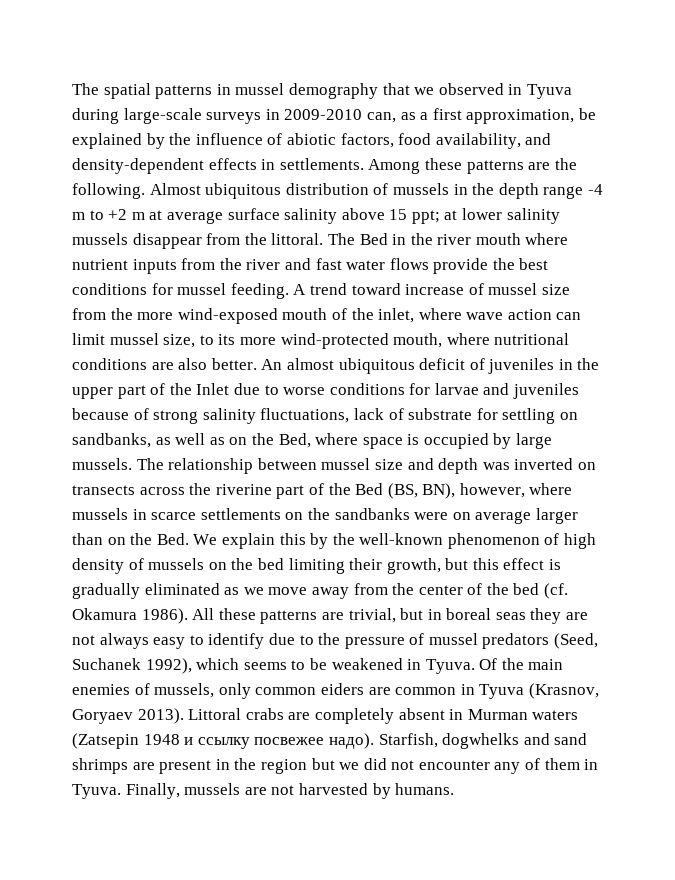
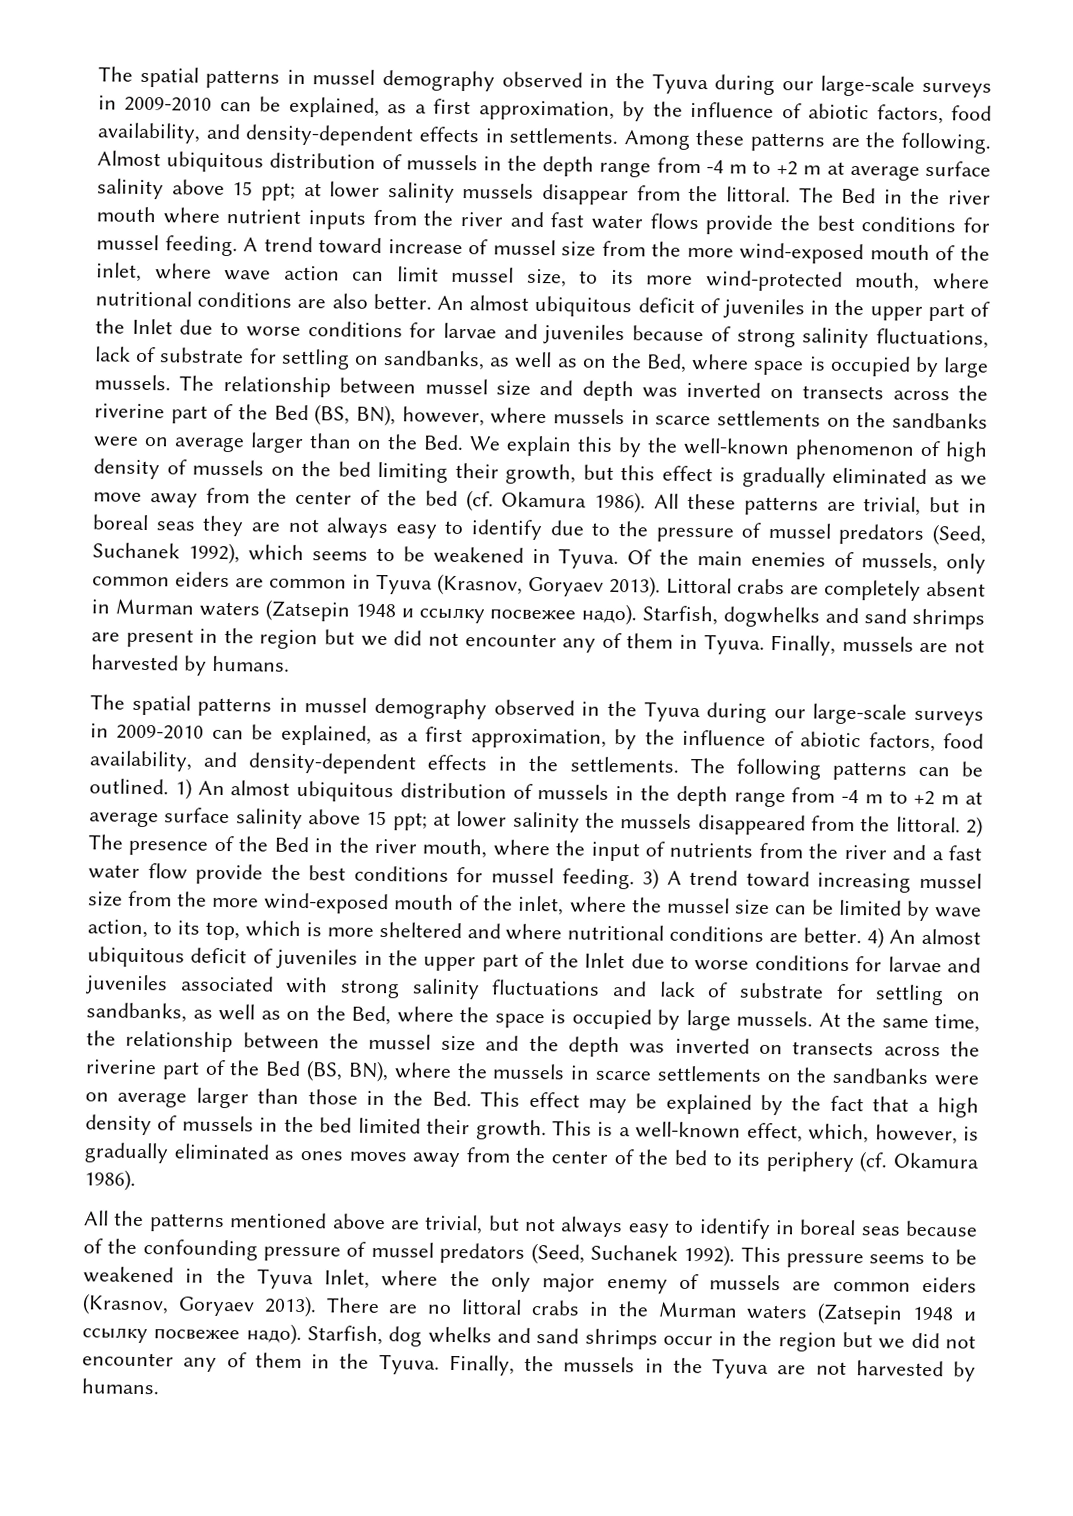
[72,83,572,99] [72,108,596,124] [72,133,142,149] The spatial patterns in mussel demography that we observed in Tyuva during large-scale surveys in 2009-2010 can, as a first approximation, be explained -> [98,66,993,98] [98,95,615,121] The spatial patterns in mussel demography observed in the Tyuva during our large-scale surveys in 2009-2010 can be explained, as a first approximation,
(584, 192) none -> [656,157,701,174] from
(455, 789) none -> [90,694,985,726] [90,723,985,753] [89,750,984,781] [89,778,984,808] [89,807,984,838] [88,834,983,862] [88,863,982,893] [88,890,982,922] [87,919,981,949] [87,946,981,973] [85,974,981,1006] [86,1002,980,1033] [86,1030,980,1058] [85,1059,979,1086] [85,1087,980,1118] [85,1114,979,1145] [84,1142,979,1173] [84,1169,136,1191] [84,1210,978,1240] [83,1238,977,1269] [83,1266,978,1294] [82,1293,976,1325] [82,1323,976,1352] [82,1352,976,1382] [81,1378,160,1395] // The spatial patterns in mussel demography observed in the Tyuva during our large-scale surveys in 2009-2010 can be explained, as a first approximation, by the influence of abiotic factors, food availability, and density-dependent effects in the settlements. The following patterns can be outlined. 1) An almost ubiquitous distribution of mussels in the depth range from -4 m to +2 m at average surface salinity above 15 ppt; at lower salinity the mussels disappeared from the littoral. 2) The presence of the Bed in the river mouth, where the input of nutrients from the river and a fast water flow provide the best conditions for mussel feeding. 3) A trend toward increasing mussel size from the more wind-exposed mouth of the inlet, where the mussel size can be limited by wave action, to its top, which is more sheltered and where nutritional conditions are better. 4) An almost ubiquitous deficit of juveniles in the upper part of the Inlet due to worse conditions for larvae and juveniles associated with strong salinity fluctuations and lack of substrate for settling on sandbanks, as well as on the Bed, where the space is occupied by large mussels. At the same time, the relationship between the mussel size and the depth was inverted on transects across the riverine part of the Bed (BS, BN), where the mussels in scarce settlements on the sandbanks were on average larger than those in the Bed. This effect may be explained by the fact that a high density of mussels in the bed limited their growth. This is a well-known effect, which, however, is gradually eliminated as ones moves away from the center of the bed to its periphery (cf. Okamura 1986). // All the patterns mentioned above are trivial, but not always easy to identify in boreal seas because of the confounding pressure of mussel predators (Seed, Suchanek 1992). This pressure seems to be weakened in the Tyuva Inlet, where the only major enemy of mussels are common eiders (Krasnov, Goryaev 2013). There are no littoral crabs in the Murman waters (Zatsepin 1948 и ссылку посвежее надо). Starfish, dog whelks and sand shrimps occur in the region but we did not encounter any of them in the Tyuva. Finally, the mussels in the Tyuva are not harvested by humans.

